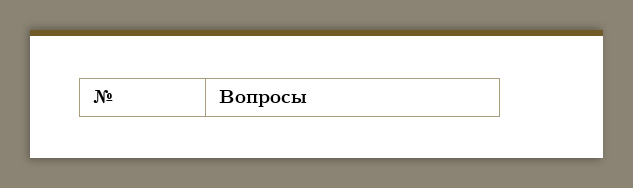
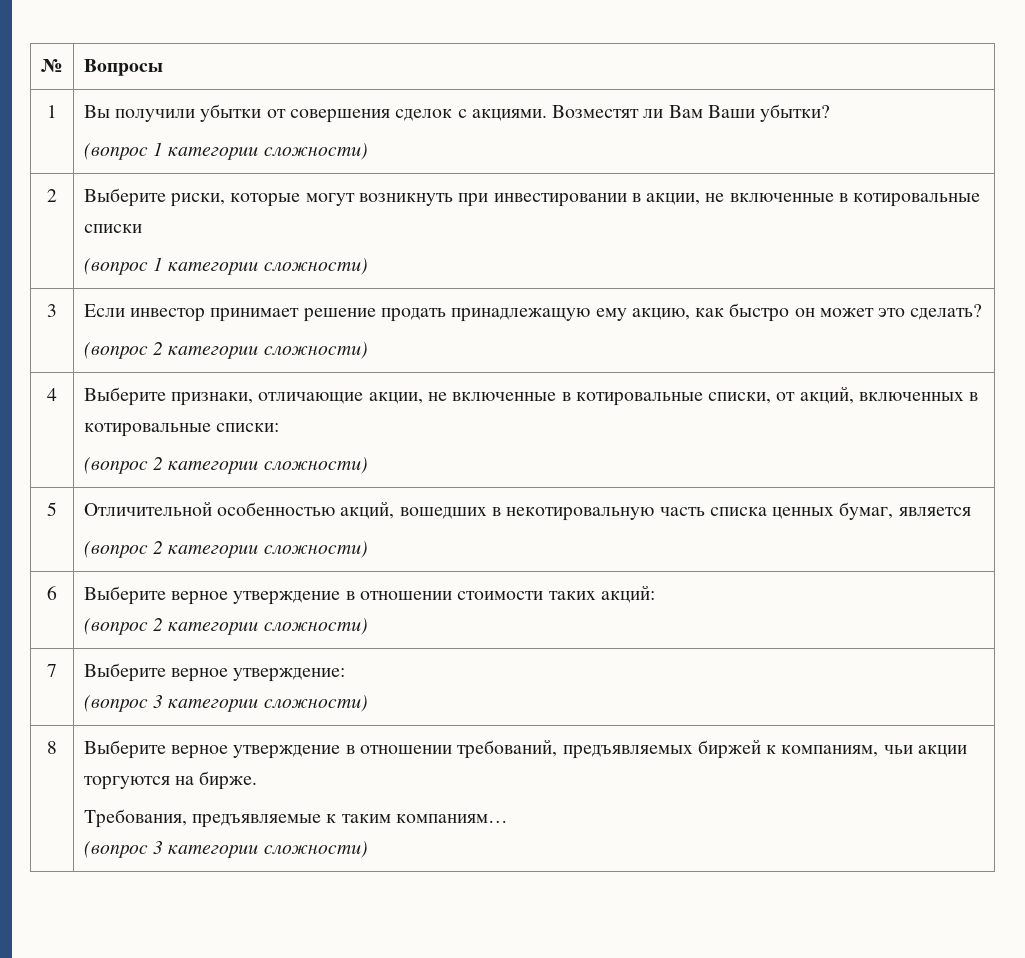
(308, 98) none -> [47,105,57,118] [83,104,831,123] [83,142,368,160] [47,189,57,202] [83,188,981,207] [83,224,142,233] [83,257,368,275] [47,304,57,317] [83,303,983,322] [83,342,368,359] [47,388,57,401] [83,386,979,406] [83,423,280,437] [83,457,368,474] [47,502,57,516] [83,501,971,521] [83,541,368,558] [47,586,57,600] [83,585,655,605] [83,618,368,635] [47,664,57,677] [83,663,346,682] [83,695,368,712] [47,741,57,754] [83,739,967,759] [83,771,258,790] [83,809,508,828] [83,841,368,858] // 1 | Вы получили убытки от совершения сделок с акциями. Возместят ли Вам Ваши убытки? // (вопрос 1 категории сложности) // 2 | Выберите риски, которые могут возникнуть при инвестировании в акции, не включенные в котировальные списки // (вопрос 1 категории сложности) // 3 | Если инвестор принимает решение продать принадлежащую ему акцию, как быстро он может это сделать? // (вопрос 2 категории сложности) // 4 | Выберите признаки, отличающие акции, не включенные в котировальные списки, от акций, включенных в котировальные списки: // (вопрос 2 категории сложности) // 5 | Отличительной особенностью акций, вошедших в некотировальную часть списка ценных бумаг, является // (вопрос 2 категории сложности) // 6 | Выберите верное утверждение в отношении стоимости таких акций: // (вопрос 2 категории сложности) // 7 | Выберите верное утверждение: // (вопрос 3 категории сложности) // 8 | Выберите верное утверждение в отношении требований, предъявляемых биржей к компаниям, чьи акции торгуются на бирже. // Требования, предъявляемые к таким компаниям… // (вопрос 3 категории сложности)

